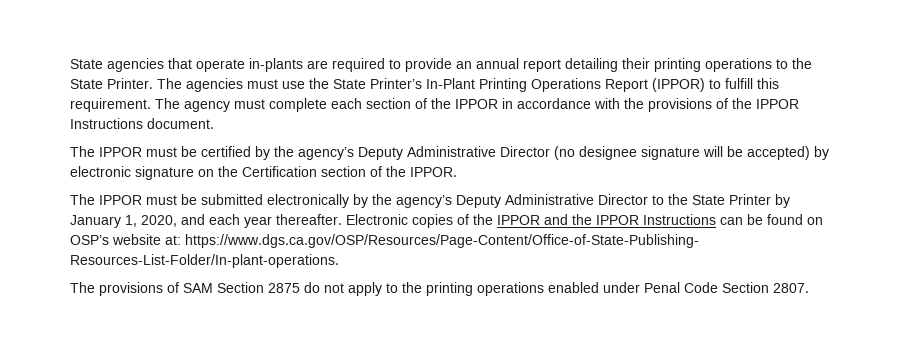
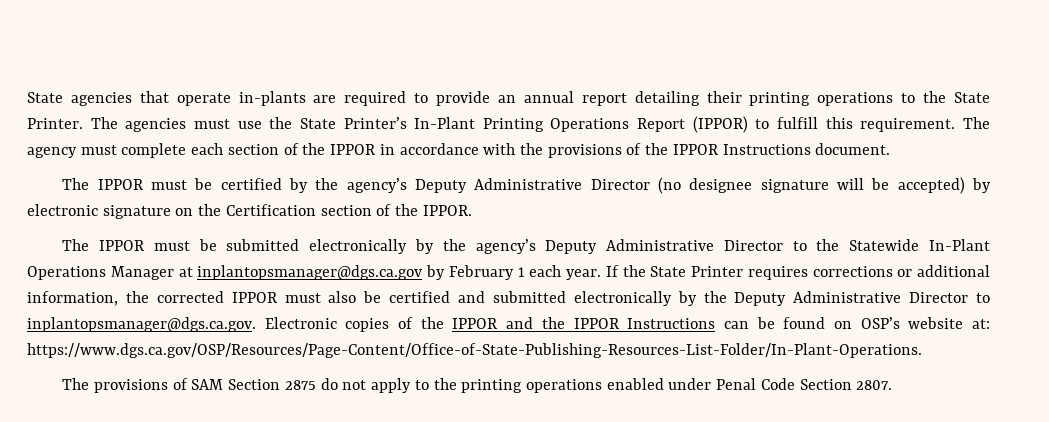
[692,194,790,208] [70,214,342,228] State Printer by January 1, 2020, and each year thereafter. -> [849,239,990,251] [27,265,990,280] [27,291,990,306] [27,317,256,332] Statewide In-Plant Operations Manager at inplantopsmanager@dgs.ca.gov by February 1 each year. If the State Printer requires corrections or additional information, the corrected IPPOR must also be certified and submitted electronically by the Deputy Administrative Director to inplantopsmanager@dgs.ca.gov.
[185,234,699,248] [70,254,339,268] https://www.dgs.ca.gov/OSP/Resources/Page-Content/Office-of-State-Publishing- Resources-List-Folder/In-plant-operations. -> [27,343,922,358] https://www.dgs.ca.gov/OSP/Resources/Page-Content/Office-of-State-Publishing-Resources-List-Folder/In-Plant-Operations.

